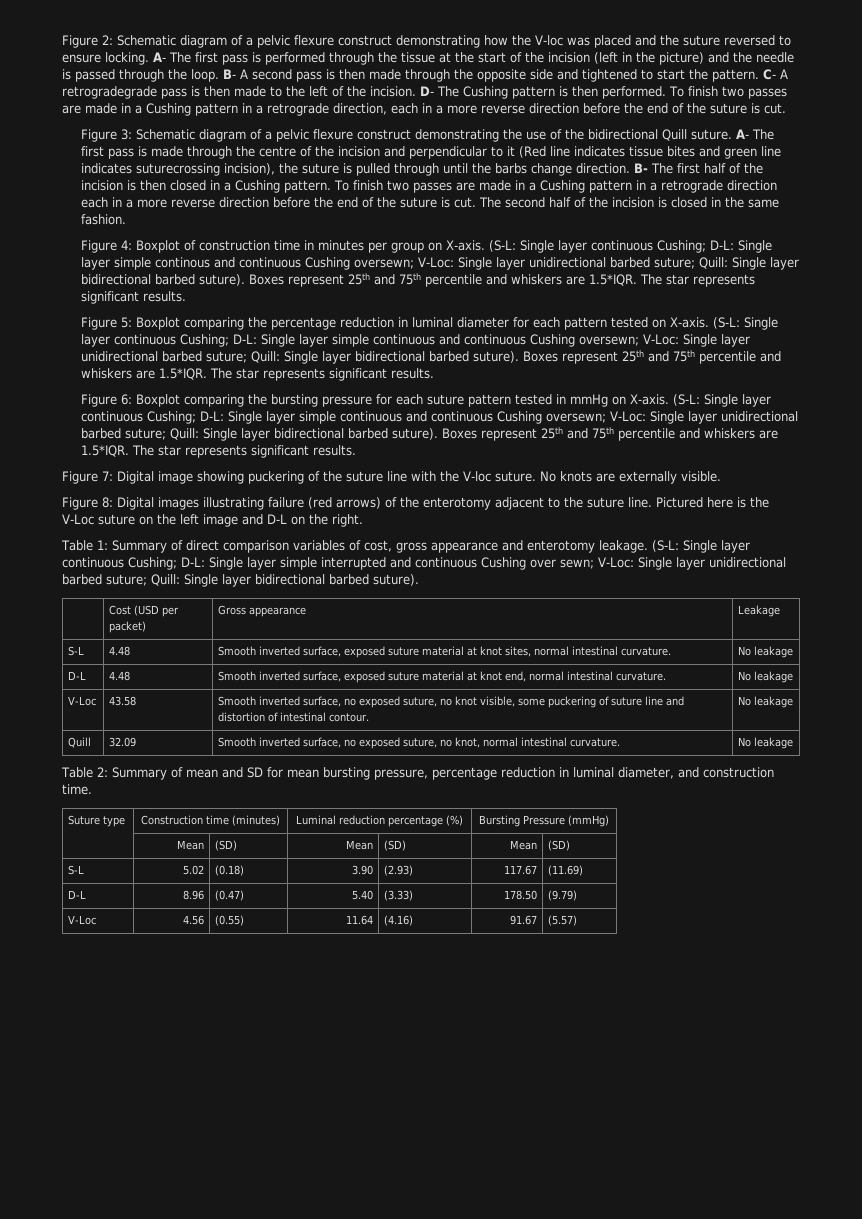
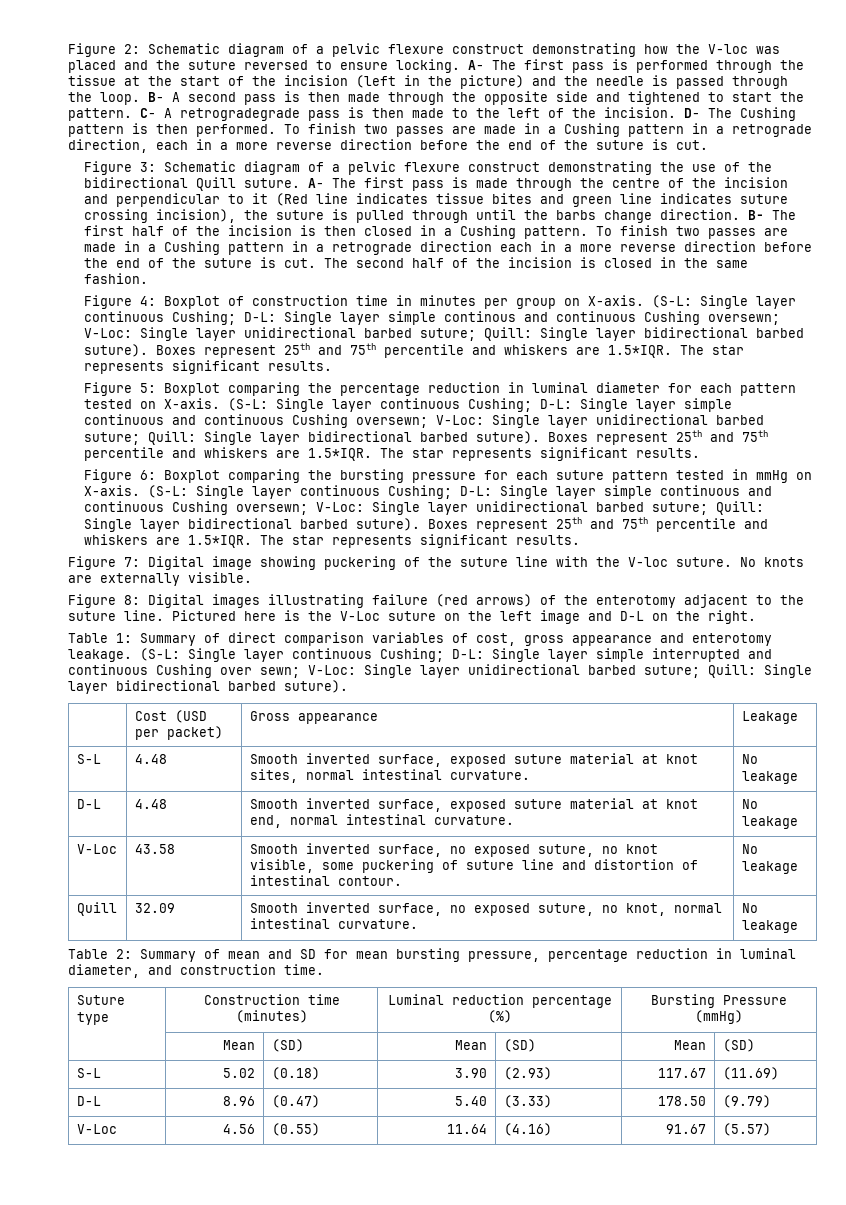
[136,163,221,176] suturecrossing -> [739,194,788,204] [83,209,148,223] suture crossing

